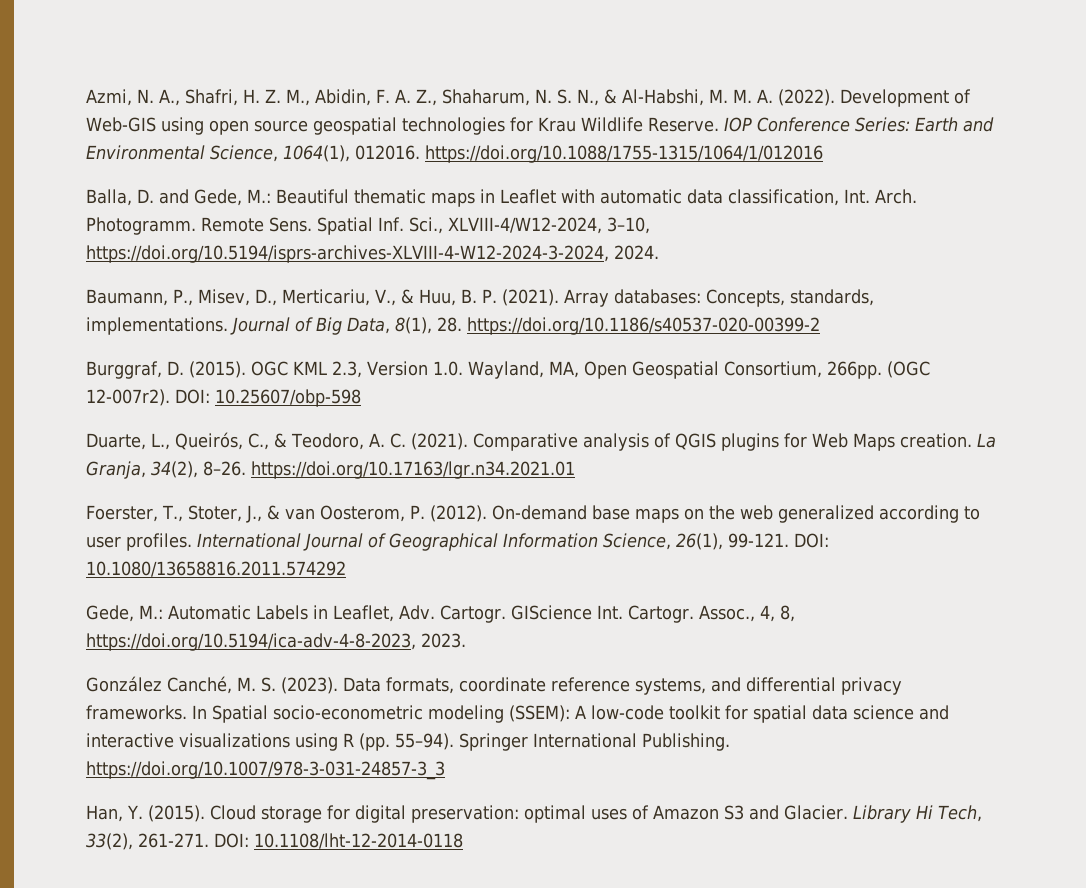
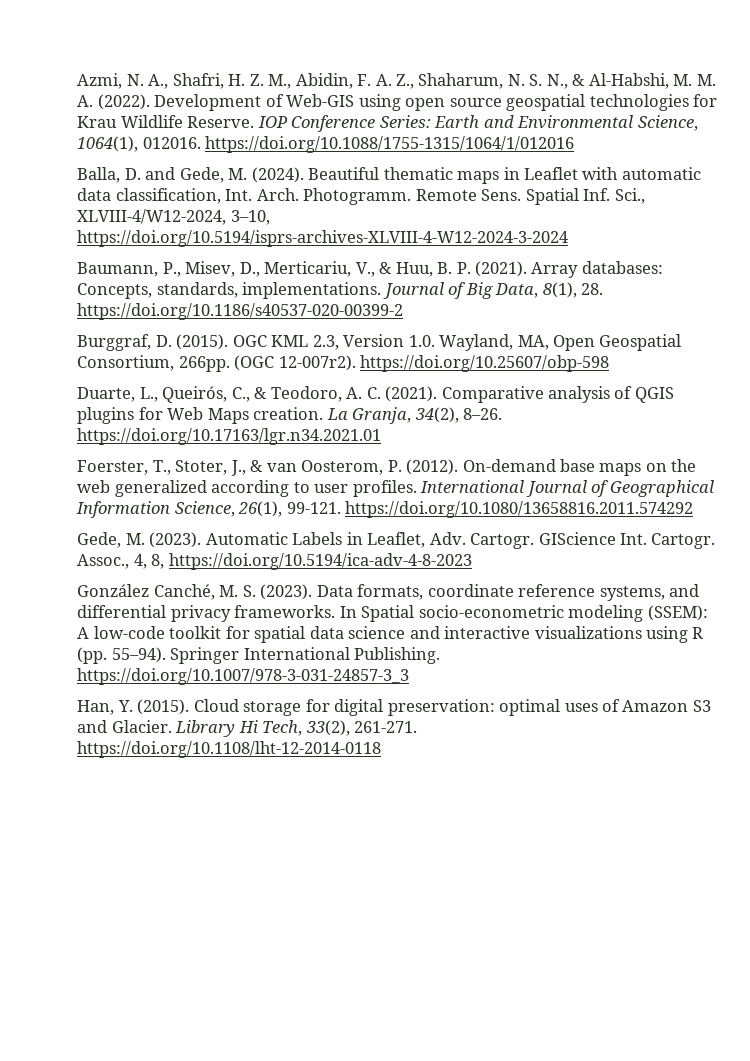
[247,189,272,203] M.: -> [228,167,304,183] M. (2024).
[86,245,660,263] https://doi.org/10.5194/isprs-archives-XLVIII-4-W12-2024-3-2024, 2024. -> [77,230,569,247] https://doi.org/10.5194/isprs-archives-XLVIII-4-W12-2024-3-2024
[175,389,362,407] DOI: 10.25607/obp-598 -> [360,355,610,372] https://doi.org/10.25607/obp-598
[794,533,830,548] [86,561,347,577] [86,605,164,622] DOI: 10.1080/13658816.2011.574292 // Gede, M.: -> [345,501,694,518] [77,532,202,548] https://doi.org/10.1080/13658816.2011.574292 // Gede, M. (2023).
[86,633,467,651] https://doi.org/10.5194/ica-adv-4-8-2023, 2023. -> [168,553,472,570] https://doi.org/10.5194/ica-adv-4-8-2023
[214,833,464,849] DOI: 10.1108/lht-12-2014-0118 -> [77,741,382,758] https://doi.org/10.1108/lht-12-2014-0118

